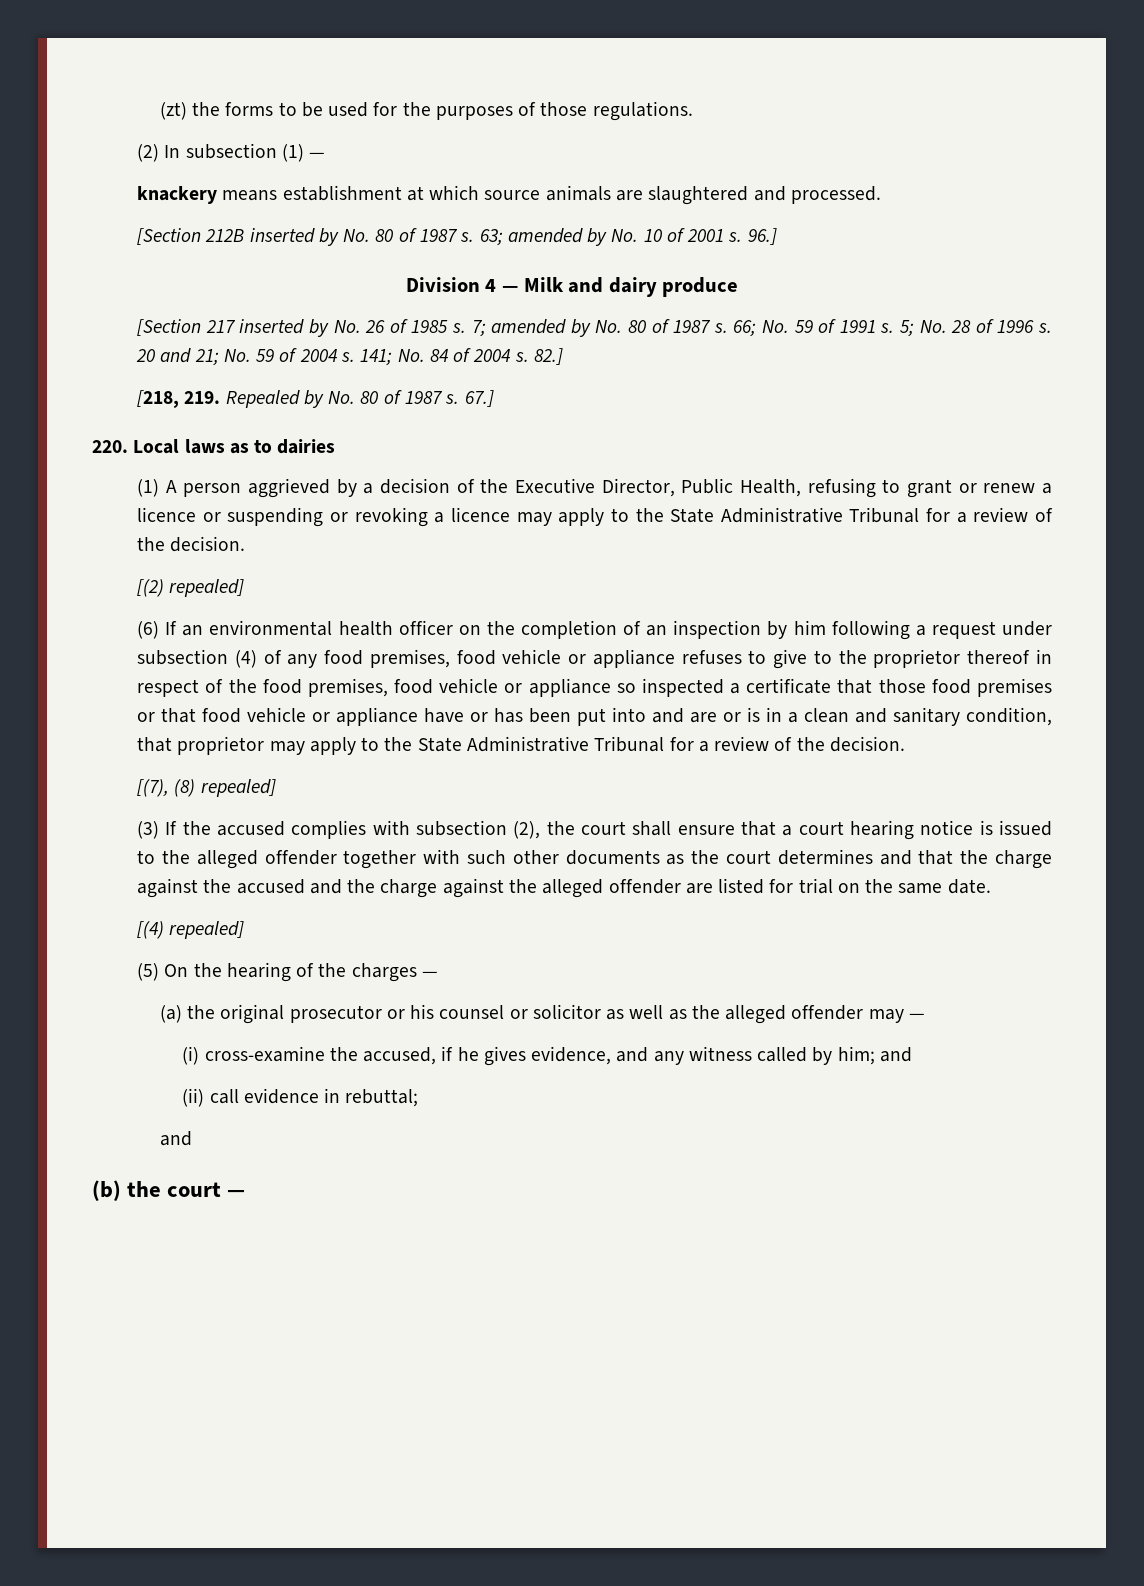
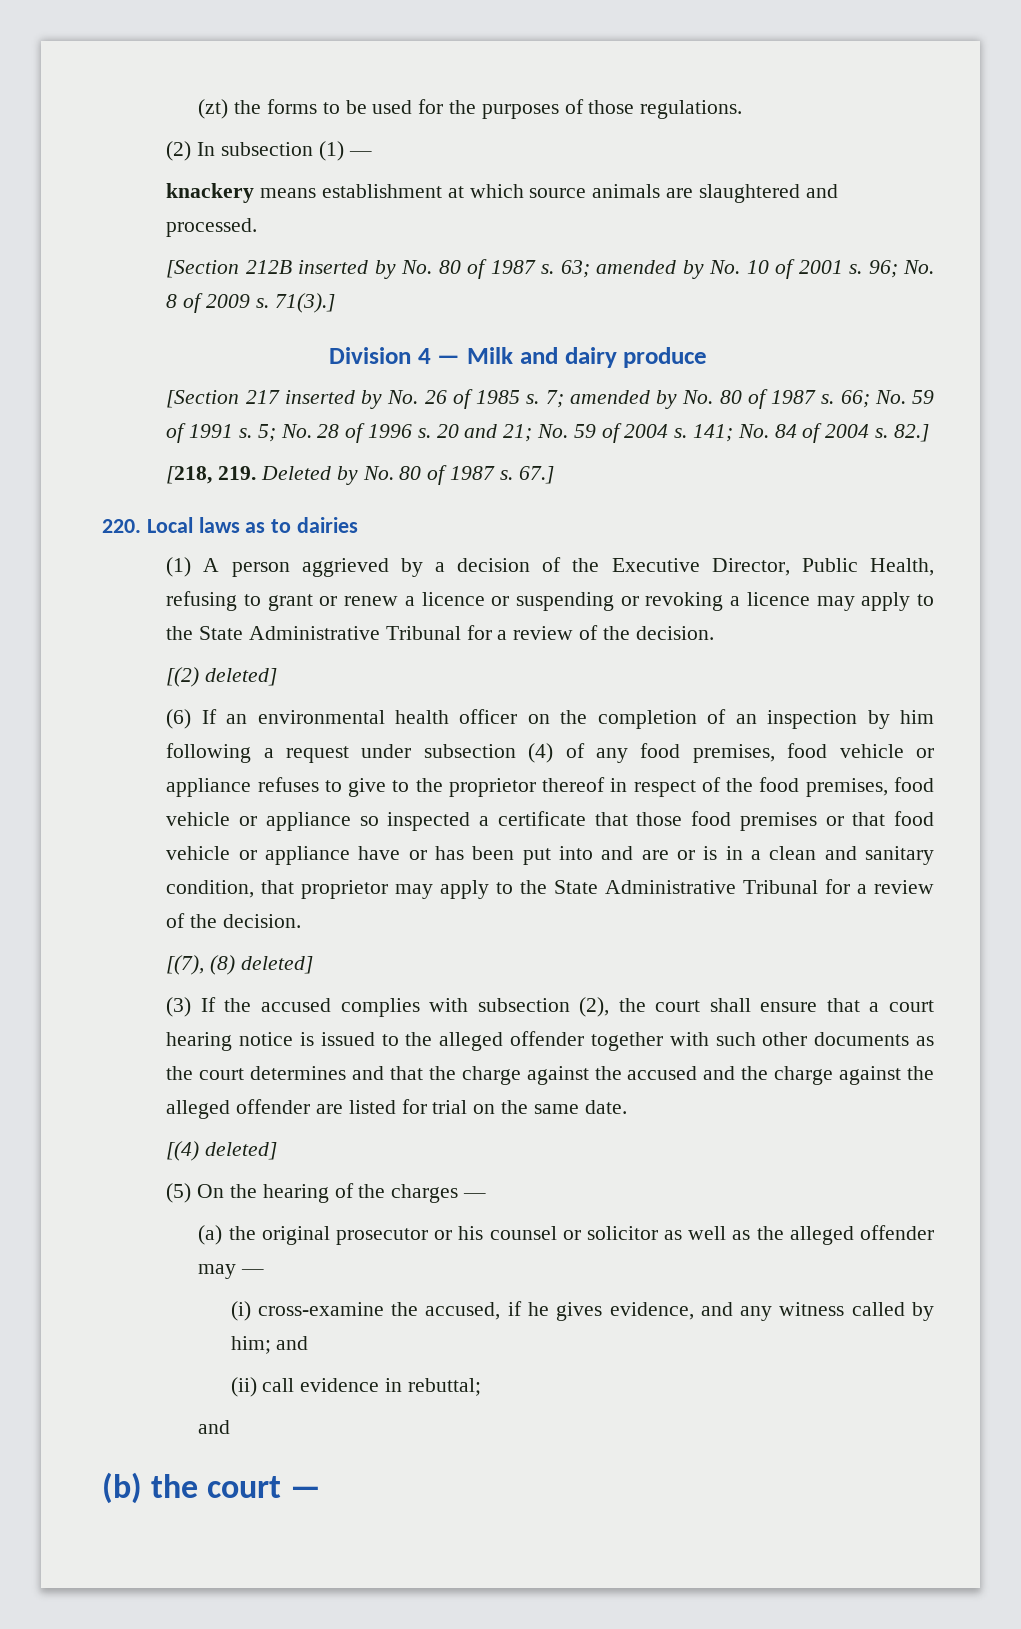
[747,228,777,245] 96.] -> [868,260,934,278] [166,293,335,313] 96; No. 8 of 2009 s. 71(3).]
[225,390,300,408] Repealed -> [260,466,331,480] Deleted
[169,579,245,597] repealed] -> [205,668,278,686] deleted]
[200,779,276,797] repealed] -> [240,956,313,974] deleted]
[169,921,245,939] repealed] -> [205,1142,278,1160] deleted]

